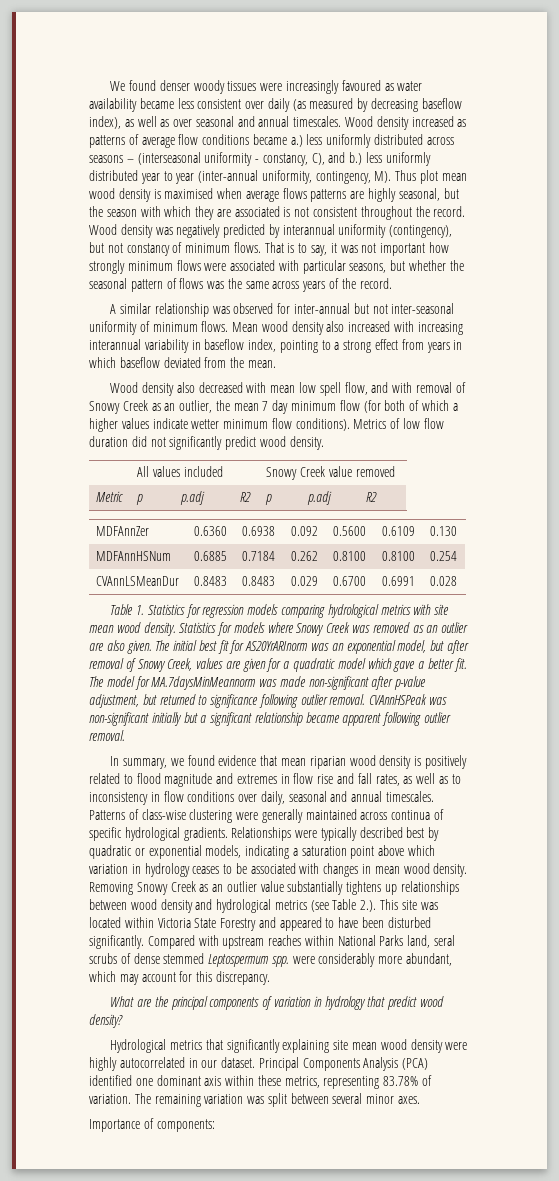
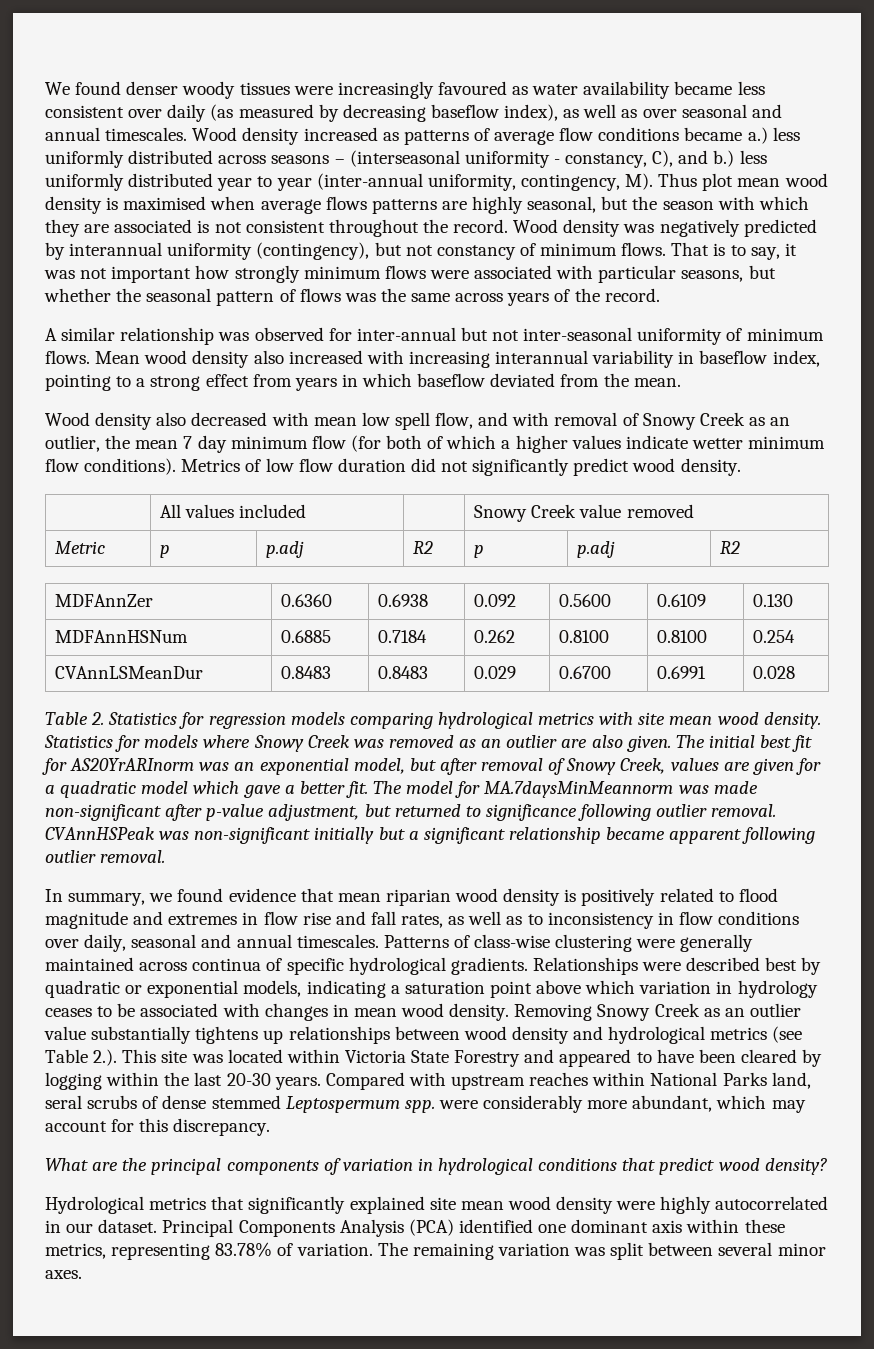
[136,605,145,615] 1. -> [91,712,105,725] 2.
[320,827,357,841] typically -> (682, 966) none
[387,917,431,928] [89,935,144,949] disturbed significantly. -> [740,1049,823,1067] [45,1072,321,1090] cleared by logging within the last 20-30 years.
[324,996,366,1010] hydrology -> [438,1158,618,1175] hydrological conditions
[282,1039,330,1053] explaining -> [349,1196,425,1214] explained
[89,1118,215,1132] // Importance of components: -> (82, 1274) none

